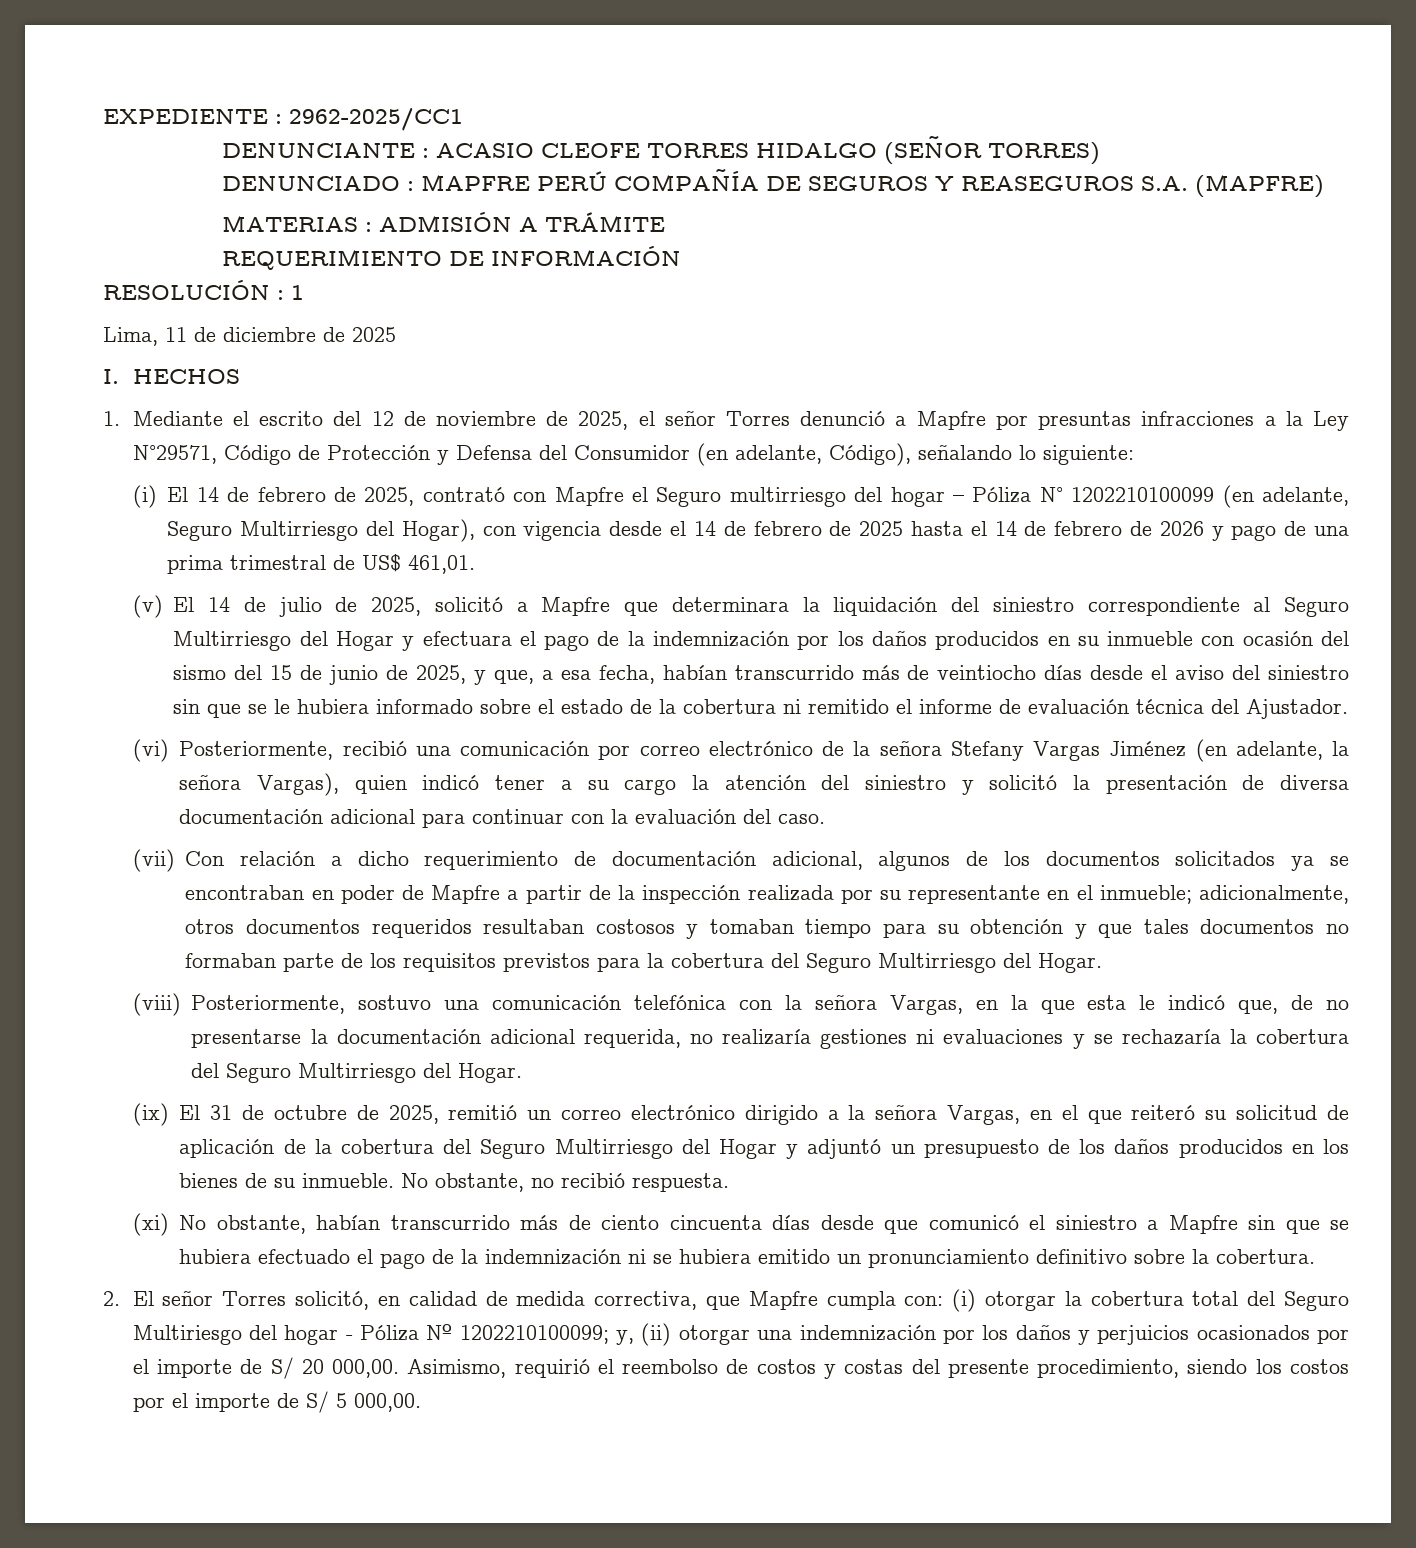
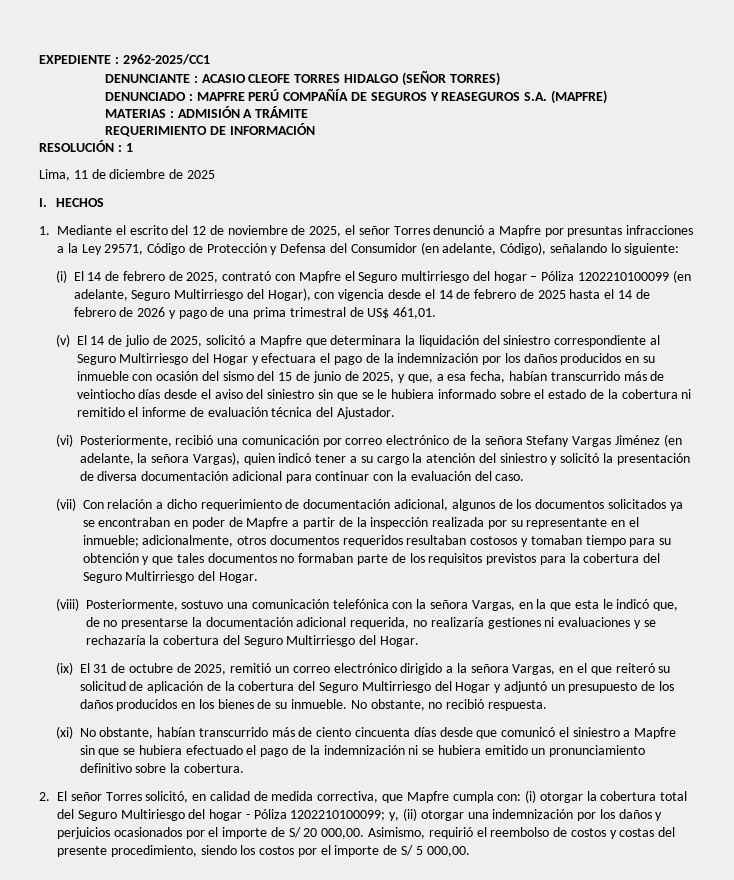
[132,445,217,464] N°29571, -> [104,244,144,255] 29571,
[1039,487,1063,502] N° -> (575, 276) none
[426,1324,453,1340] Nº -> (287, 814) none

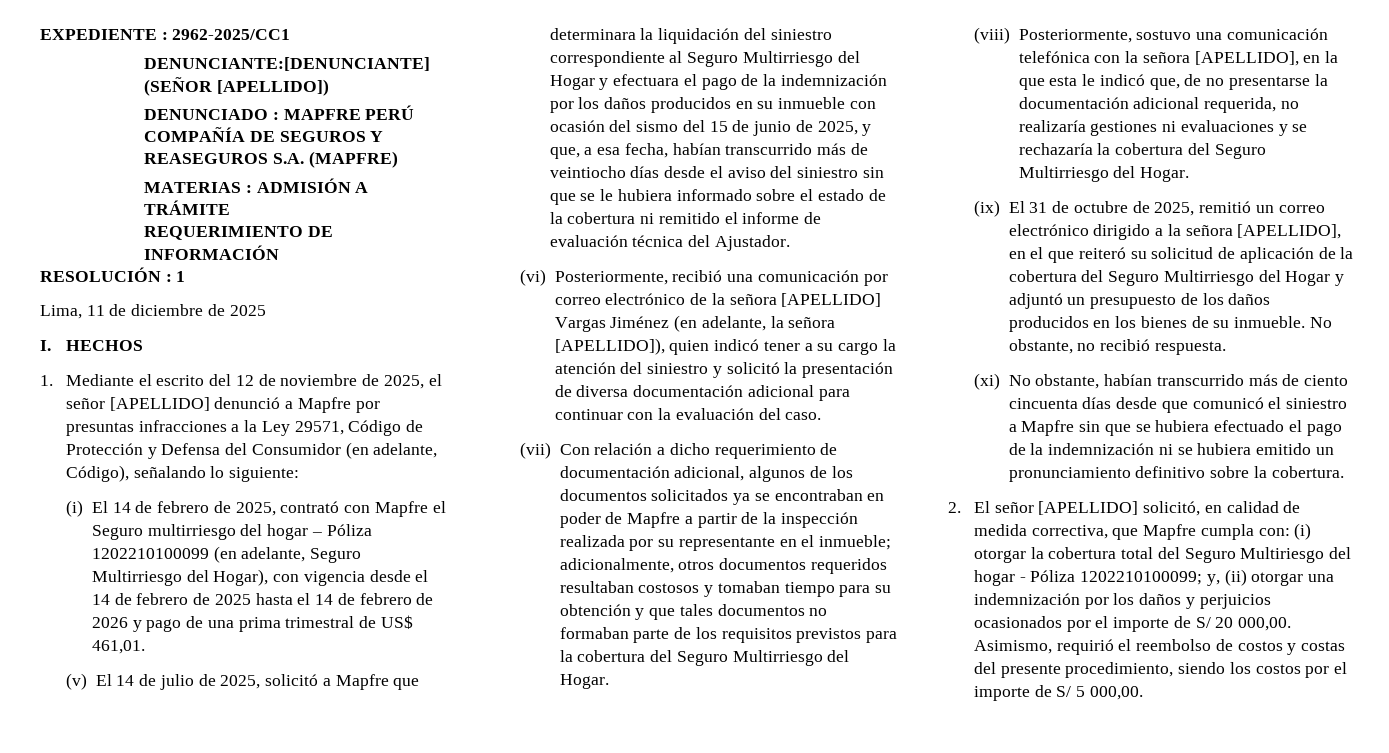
[105,70,500,86] DENUNCIANTE : ACASIO CLEOFE TORRES HIDALGO (SEÑOR TORRES) -> [144,57,431,71] [144,77,329,96] DENUNCIANTE:[DENUNCIANTE] (SEÑOR [APELLIDO])
[393,226,430,235] Torres -> [109,397,210,411] [APELLIDO]
[526,435,570,447] Stefany -> [781,293,882,307] [APELLIDO]
[192,452,240,465] Vargas), -> [554,338,665,355] [APELLIDO]),
[471,600,515,611] Vargas, -> [1194,51,1299,66] [APELLIDO],
[512,664,556,675] Vargas, -> [1237,224,1342,239] [APELLIDO],
[105,792,142,801] Torres -> [1038,501,1139,515] [APELLIDO]

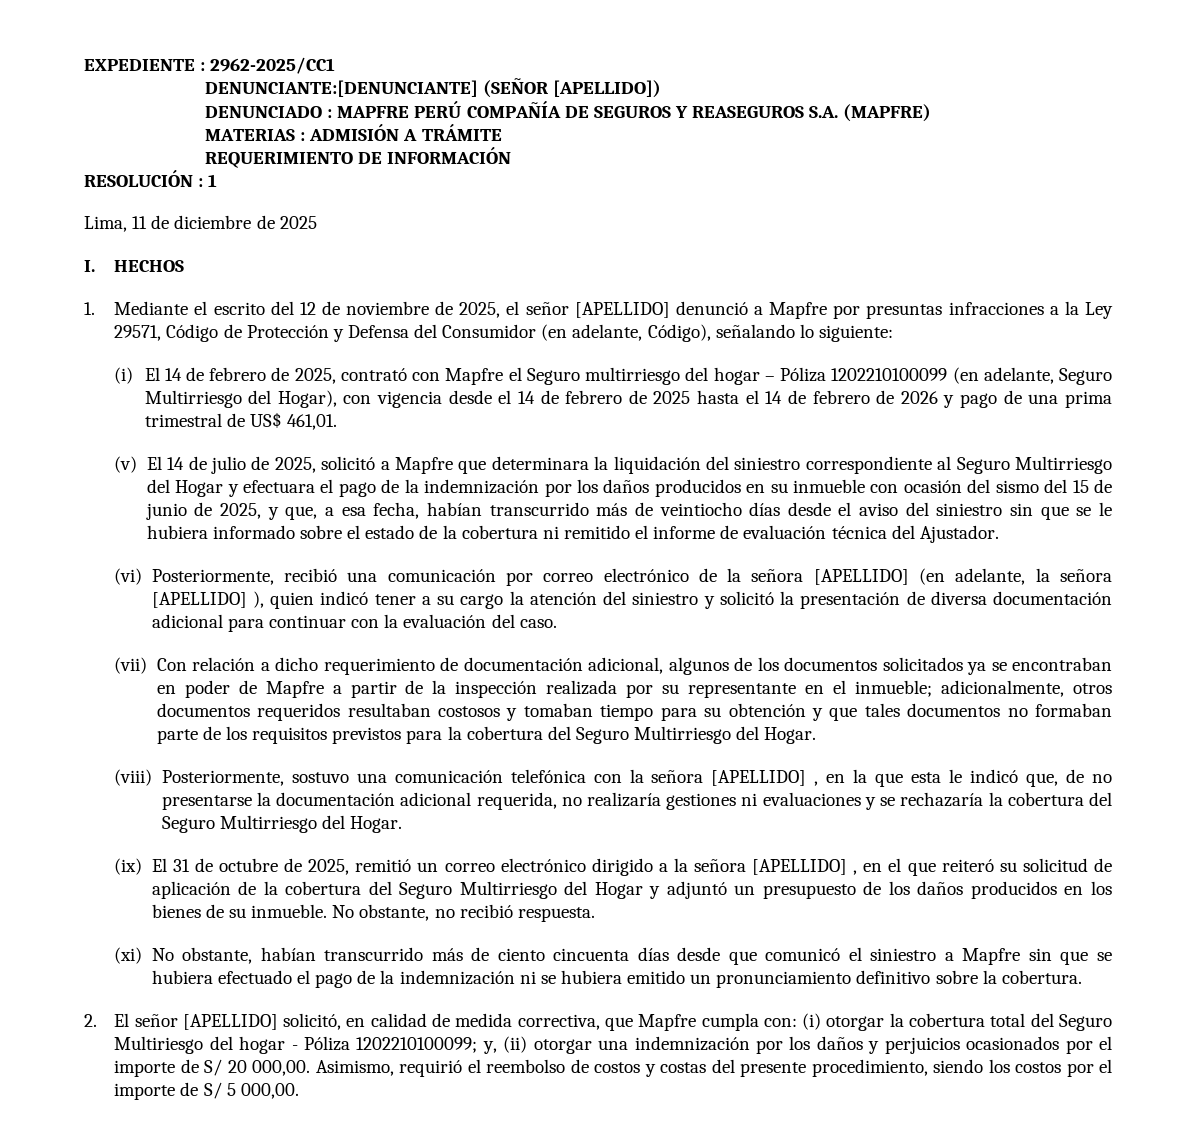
[554,316,670,332] Vargas Jiménez -> (909, 577) none
[554,338,665,355] [APELLIDO]), -> [151,591,264,608] [APELLIDO] ),
[1194,51,1299,66] [APELLIDO], -> [711,770,819,786] [APELLIDO] ,
[1237,224,1342,239] [APELLIDO], -> [752,859,858,875] [APELLIDO] ,

